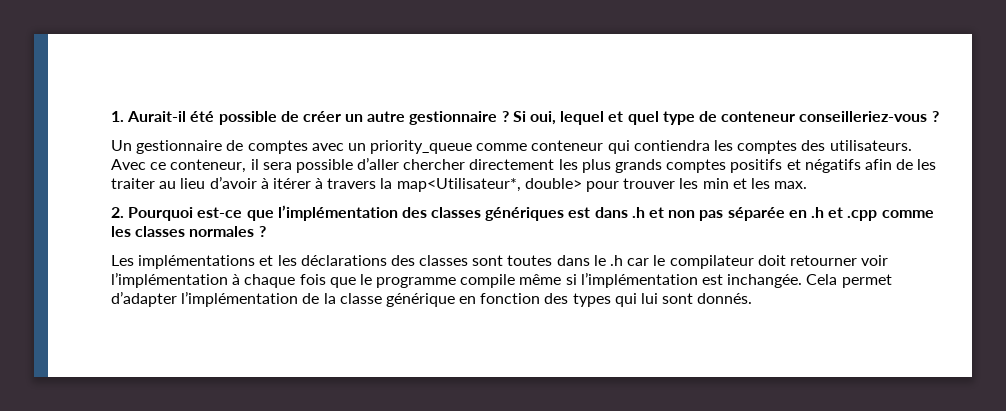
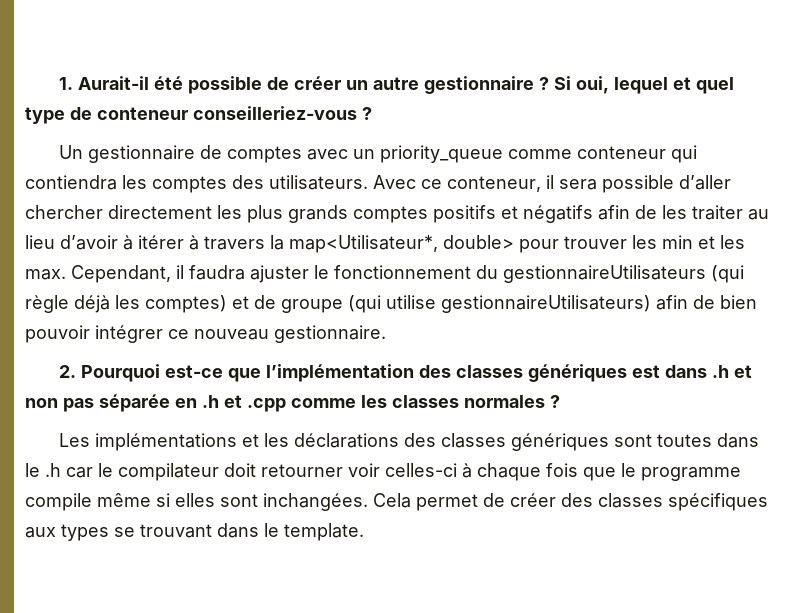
(808, 185) none -> [71,265,744,283] [25,295,757,313] [25,325,386,343] Cependant, il faudra ajuster le fonctionnement du gestionnaireUtilisateurs (qui règle déjà les comptes) et de groupe (qui utilise gestionnaireUtilisateurs) afin de bien pouvoir intégrer ce nouveau gestionnaire.
(469, 260) none -> [511,433,610,451] génériques
[111,272,228,288] l’implémentation -> [385,463,457,477] celles-ci
[580,272,892,288] [111,291,753,307] l’implémentation est inchangée. Cela permet d’adapter l’implémentation de la classe générique en fonction des types qui lui sont donnés. -> [175,493,768,511] [25,523,364,541] elles sont inchangées. Cela permet de créer des classes spécifiques aux types se trouvant dans le template.

